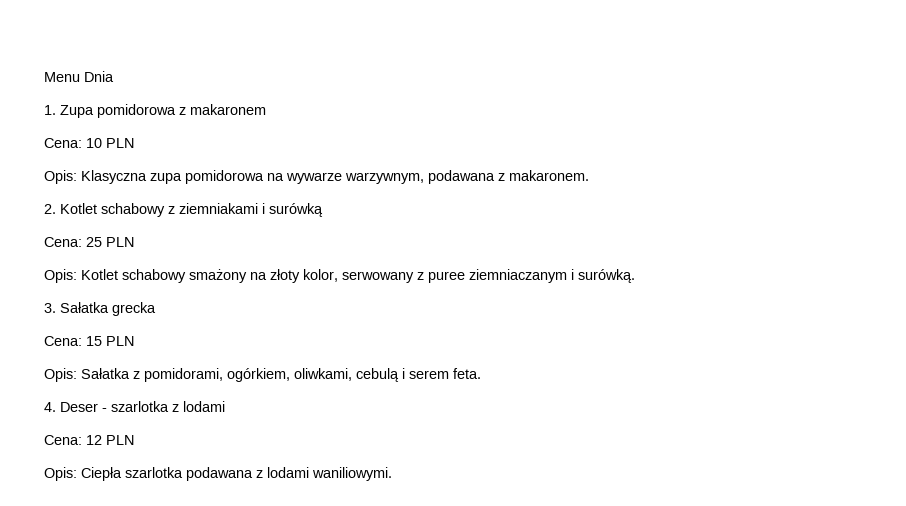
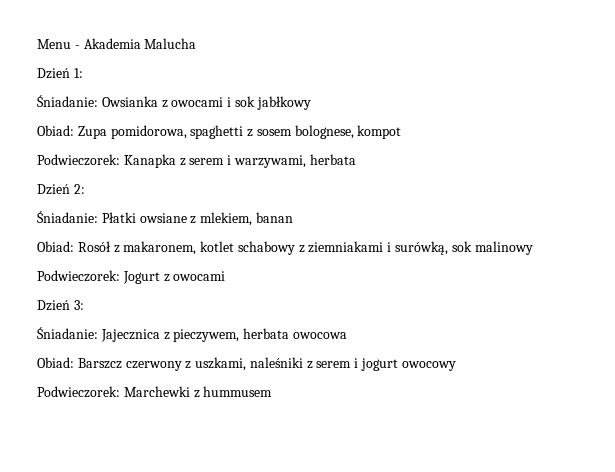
[84,71,114,82] [44,104,266,118] [44,138,134,148] [44,170,589,184] [44,203,323,217] [44,237,134,247] [44,269,635,283] [44,302,156,316] [44,336,134,346] [44,368,481,382] [44,401,225,412] [44,435,134,445] [44,467,392,481] Dnia // 1. Zupa pomidorowa z makaronem // Cena: 10 PLN // Opis: Klasyczna zupa pomidorowa na wywarze warzywnym, podawana z makaronem. // 2. Kotlet schabowy z ziemniakami i surówką // Cena: 25 PLN // Opis: Kotlet schabowy smażony na złoty kolor, serwowany z puree ziemniaczanym i surówką. // 3. Sałatka grecka // Cena: 15 PLN // Opis: Sałatka z pomidorami, ogórkiem, oliwkami, cebulą i serem feta. // 4. Deser - szarlotka z lodami // Cena: 12 PLN // Opis: Ciepła szarlotka podawana z lodami waniliowymi. -> [74,38,197,49] [37,68,83,79] [37,95,311,110] [37,125,402,139] [37,154,356,168] [37,184,85,195] [37,211,293,226] [37,241,533,255] [37,270,226,284] [37,300,84,311] [37,327,347,342] [37,357,456,371] [37,386,273,398] - Akademia Malucha // Dzień 1: // Śniadanie: Owsianka z owocami i sok jabłkowy // Obiad: Zupa pomidorowa, spaghetti z sosem bolognese, kompot // Podwieczorek: Kanapka z serem i warzywami, herbata // Dzień 2: // Śniadanie: Płatki owsiane z mlekiem, banan // Obiad: Rosół z makaronem, kotlet schabowy z ziemniakami i surówką, sok malinowy // Podwieczorek: Jogurt z owocami // Dzień 3: // Śniadanie: Jajecznica z pieczywem, herbata owocowa // Obiad: Barszcz czerwony z uszkami, naleśniki z serem i jogurt owocowy // Podwieczorek: Marchewki z hummusem

